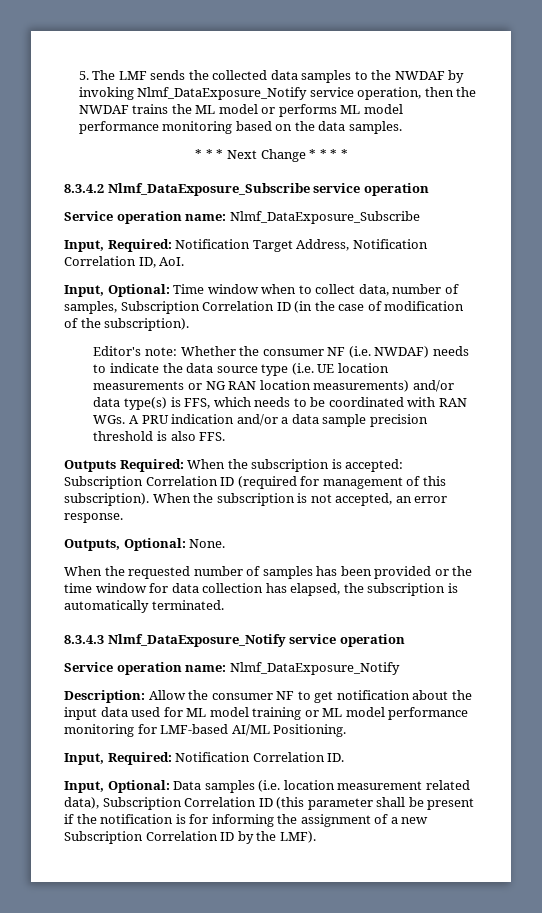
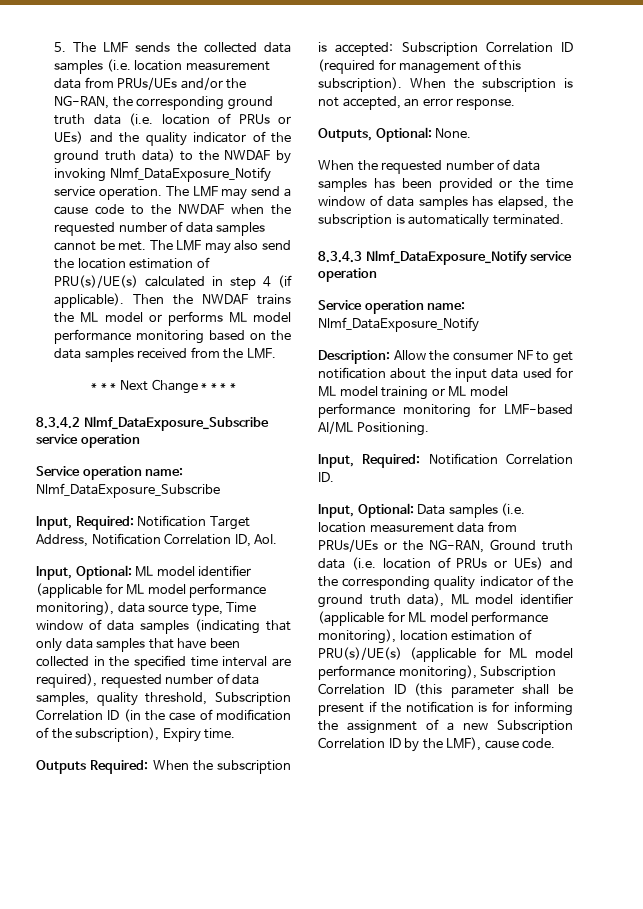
(352, 76) none -> [106,59,270,72] [54,77,247,90] [54,95,273,110] [54,113,291,126] [54,131,291,146] [54,149,175,164] (i.e. location measurement data from PRUs/UEs and/or the NG-RAN, the corresponding ground truth data (i.e. location of PRUs or UEs) and the quality indicator of the ground truth data)
[357,87,454,100] operation, then -> [99,186,291,200] [54,204,291,215] [54,221,266,236] [54,240,292,254] [54,257,210,269] [54,275,292,290] [54,293,165,308] operation. The LMF may send a cause code to the NWDAF when the requested number of data samples cannot be met. The LMF may also send the location estimation of PRU(s)/UE(s) calculated in step 4 (if applicable). Then
[348,121,402,134] samples. -> [84,347,276,362] samples received from the LMF.
[173,284,459,296] [64,301,117,314] Time window when to collect data, number of samples, -> [135,565,252,577] [36,583,267,598] [36,601,257,616] [36,619,291,634] [36,638,240,652] [36,655,291,670] [36,673,260,688] [36,692,208,706] ML model identifier (applicable for ML model performance monitoring), data source type, Time window of data samples (indicating that only data samples that have been collected in the specified time interval are required), requested number of data samples, quality threshold,
[104,318,190,331] [93,346,469,358] [93,363,389,376] [93,380,454,392] [93,397,467,410] [93,414,428,427] [93,431,226,441] subscription). // Editor's note: Whether the consumer NF (i.e. NWDAF) needs to indicate the data source type (i.e. UE location measurements or NG RAN location measurements) and/or data type(s) is FFS, which needs to be coordinated with RAN WGs. A PRU indication and/or a data sample precision threshold is also FFS. -> [75,727,236,742] subscription), Expiry time.
(261, 571) none -> [512,160,540,171] data
[149,583,264,593] for data collection -> [369,195,468,210] of data samples
[425,780,470,790] [64,797,99,809] related data), -> [457,521,517,533] [318,539,573,553] [318,557,573,570] [318,575,573,590] [318,593,573,608] [318,611,549,626] [318,629,532,644] [318,647,573,662] [318,665,477,680] data from PRUs/UEs or the NG-RAN, Ground truth data (i.e. location of PRUs or UEs) and the corresponding quality indicator of the ground truth data), ML model identifier (applicable for ML model performance monitoring), location estimation of PRU(s)/UE(s) (applicable for ML model performance monitoring),
[279,831,316,843] LMF). -> [446,737,556,751] LMF), cause code.

